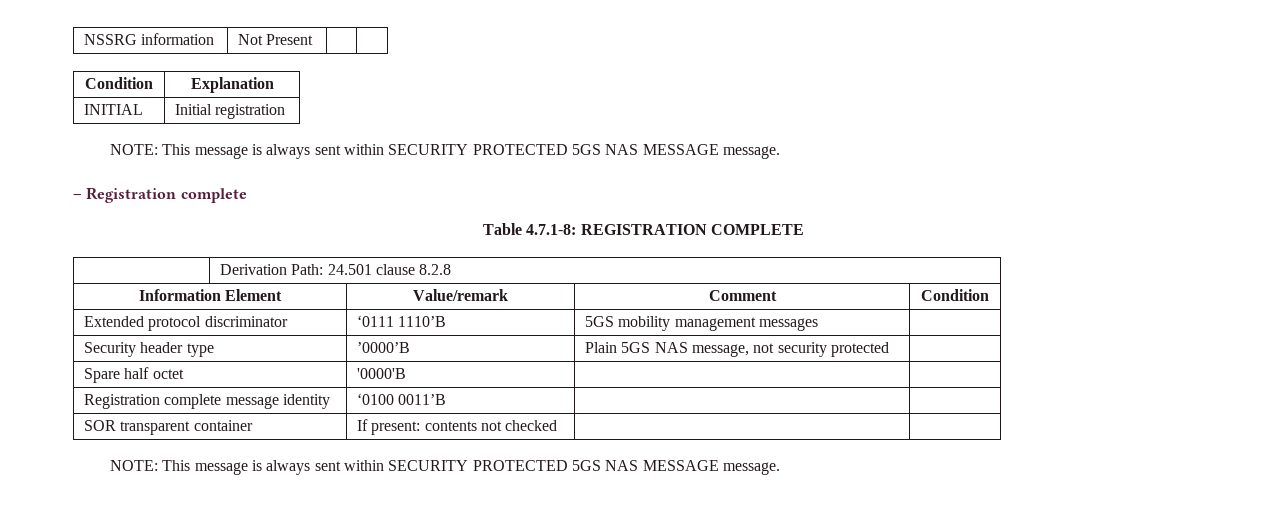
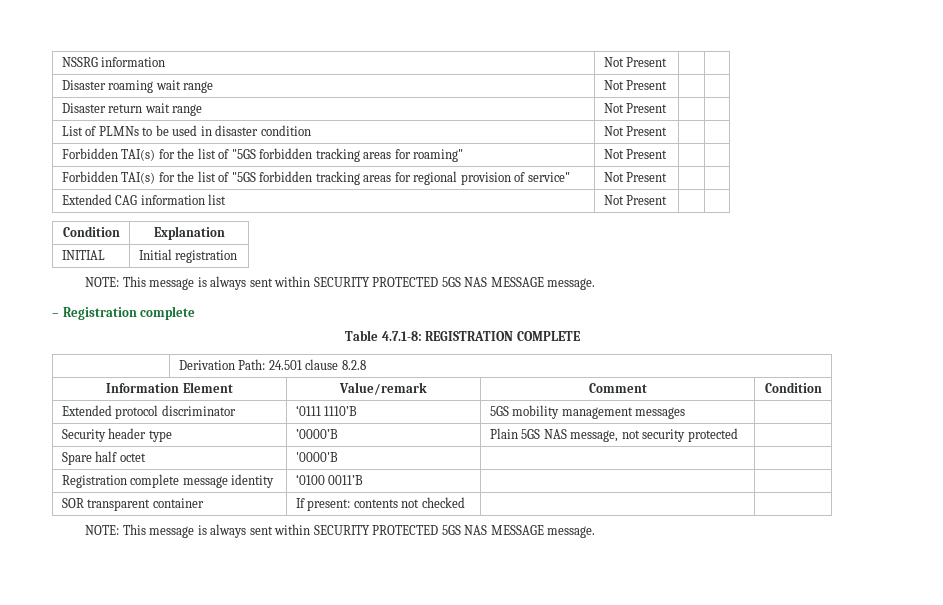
(314, 39) none -> [61,80,214,93] [603,80,668,90] [61,103,203,116] [603,103,668,113] [61,125,311,136] [603,126,668,136] [61,148,464,162] [603,149,668,159] [61,171,570,185] [603,172,668,182] [61,194,227,205] [603,195,668,205] // Disaster roaming wait range | Not Present | | // Disaster return wait range | Not Present | | // List of PLMNs to be used in disaster condition | Not Present | | // Forbidden TAI(s) for the list of "5GS forbidden tracking areas for roaming" | Not Present | | // Forbidden TAI(s) for the list of "5GS forbidden tracking areas for regional provision of service" | Not Present | | // Extended CAG information list | Not Present | |

